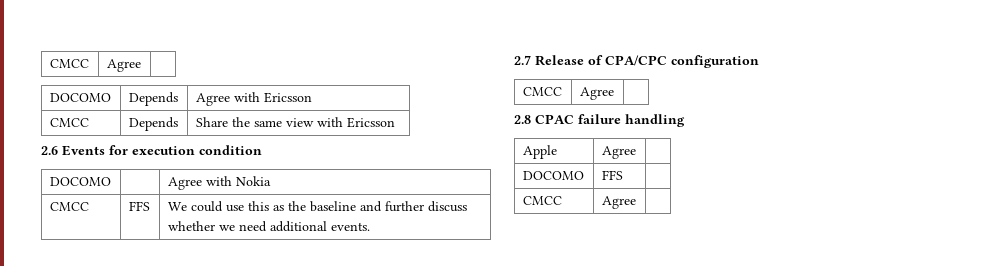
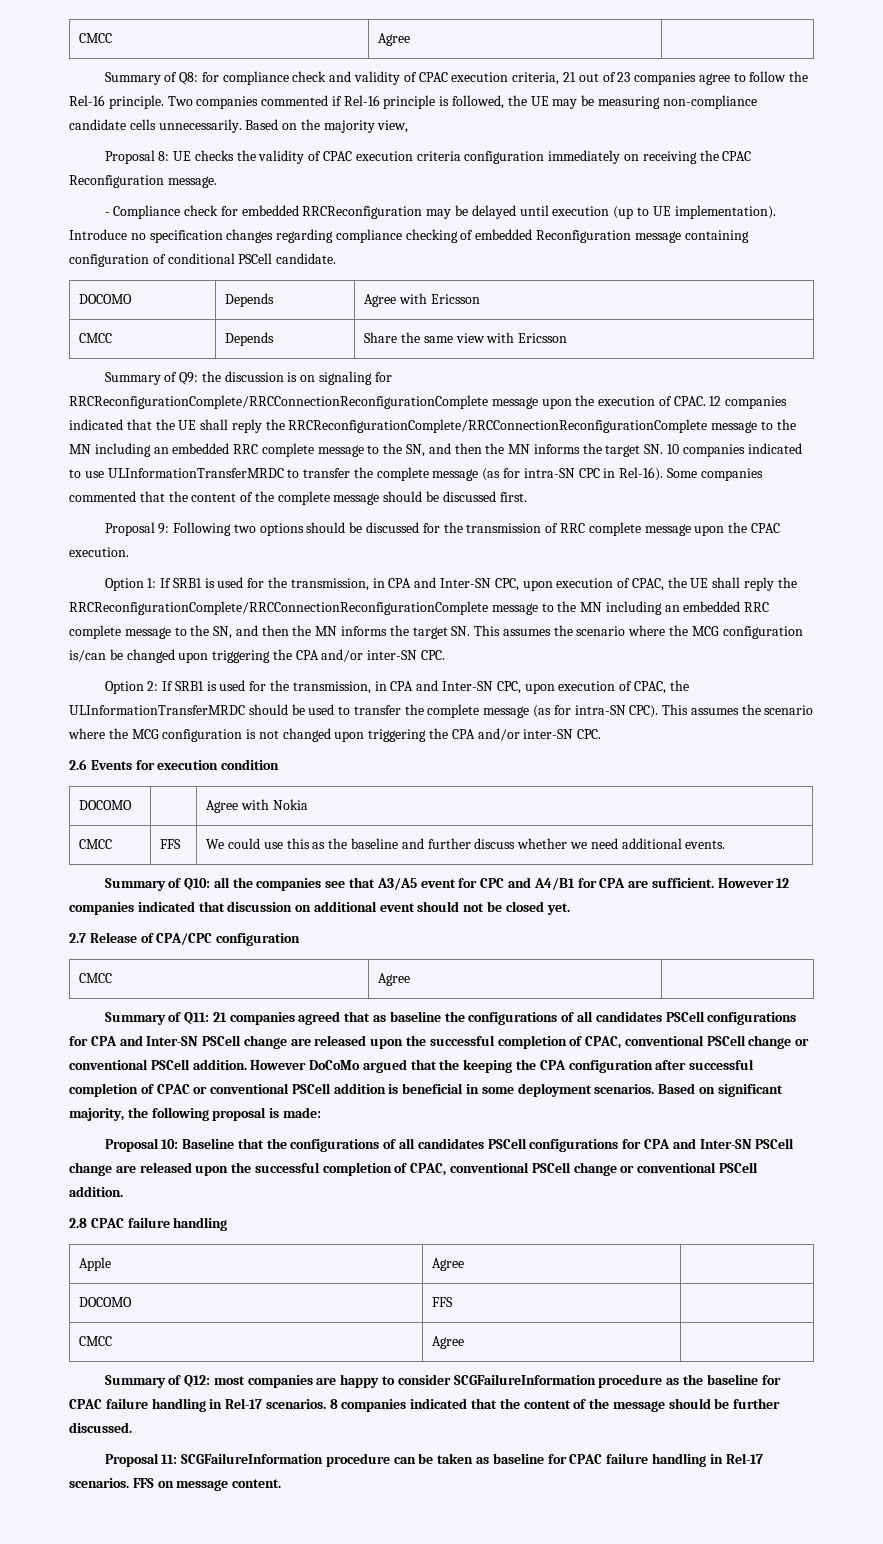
[49,59,89,68] [106,59,141,72] CMCC | Agree | -> [79,33,113,43] [378,33,411,46] [104,71,809,85] [69,95,757,109] [69,119,409,133] [104,150,752,164] [69,175,217,188] [104,205,776,219] [69,229,749,243] [69,253,337,267] CMCC | Agree | // Summary of Q8: for compliance check and validity of CPAC execution criteria, 21 out of 23 companies agree to follow the Rel-16 principle. Two companies commented if Rel-16 principle is followed, the UE may be measuring non-compliance candidate cells unnecessarily. Based on the majority view, // Proposal 8: UE checks the validity of CPAC execution criteria configuration immediately on receiving the CPAC Reconfiguration message. // - Compliance check for embedded RRCReconfiguration may be delayed until execution (up to UE implementation). Introduce no specification changes regarding compliance checking of embedded Reconfiguration message containing configuration of conditional PSCell candidate.
(395, 122) none -> [104,371,392,385] [69,395,788,409] [69,419,796,433] [69,443,802,457] [69,467,763,481] [69,491,527,505] [104,522,780,536] [69,547,129,557] [104,577,797,591] [69,601,770,615] [69,625,803,639] [69,649,446,663] [104,680,689,694] [69,704,814,718] [68,728,602,742] // Summary of Q9: the discussion is on signaling for RRCReconfigurationComplete/RRCConnectionReconfigurationComplete message upon the execution of CPAC. 12 companies indicated that the UE shall reply the RRCReconfigurationComplete/RRCConnectionReconfigurationComplete message to the MN including an embedded RRC complete message to the SN, and then the MN informs the target SN. 10 companies indicated to use ULInformationTransferMRDC to transfer the complete message (as for intra-SN CPC in Rel-16). Some companies commented that the content of the complete message should be discussed first. // Proposal 9: Following two options should be discussed for the transmission of RRC complete message upon the CPAC execution. // Option 1: If SRB1 is used for the transmission, in CPA and Inter-SN CPC, upon execution of CPAC, the UE shall reply the RRCReconfigurationComplete/RRCConnectionReconfigurationComplete message to the MN including an embedded RRC complete message to the SN, and then the MN informs the target SN. This assumes the scenario where the MCG configuration is/can be changed upon triggering the CPA and/or inter-SN CPC. // Option 2: If SRB1 is used for the transmission, in CPA and Inter-SN CPC, upon execution of CPAC, the ULInformationTransferMRDC should be used to transfer the complete message (as for intra-SN CPC). This assumes the scenario where the MCG configuration is not changed upon triggering the CPA and/or inter-SN CPC.
(370, 226) none -> [104,877,790,891] [69,901,570,915] // Summary of Q10: all the companies see that A3/A5 event for CPC and A4/B1 for CPA are sufficient. However 12 companies indicated that discussion on additional event should not be closed yet.
(614, 93) none -> [104,1011,797,1025] [69,1035,810,1049] [69,1059,755,1073] [69,1083,783,1097] [69,1107,321,1121] [104,1138,795,1152] [69,1162,758,1176] [69,1186,123,1197] // Summary of Q11: 21 companies agreed that as baseline the configurations of all candidates PSCell configurations for CPA and Inter-SN PSCell change are released upon the successful completion of CPAC, conventional PSCell change or conventional PSCell addition. However DoCoMo argued that the keeping the CPA configuration after successful completion of CPAC or conventional PSCell addition is beneficial in some deployment scenarios. Based on significant majority, the following proposal is made: // Proposal 10: Baseline that the configurations of all candidates PSCell configurations for CPA and Inter-SN PSCell change are released upon the successful completion of CPAC, conventional PSCell change or conventional PSCell addition.
(636, 202) none -> [104,1374,781,1388] [69,1398,781,1412] [69,1422,132,1433] [104,1453,763,1467] [69,1478,282,1491] // Summary of Q12: most companies are happy to consider SCGFailureInformation procedure as the baseline for CPAC failure handling in Rel-17 scenarios. 8 companies indicated that the content of the message should be further discussed. // Proposal 11: SCGFailureInformation procedure can be taken as baseline for CPAC failure handling in Rel-17 scenarios. FFS on message content.

